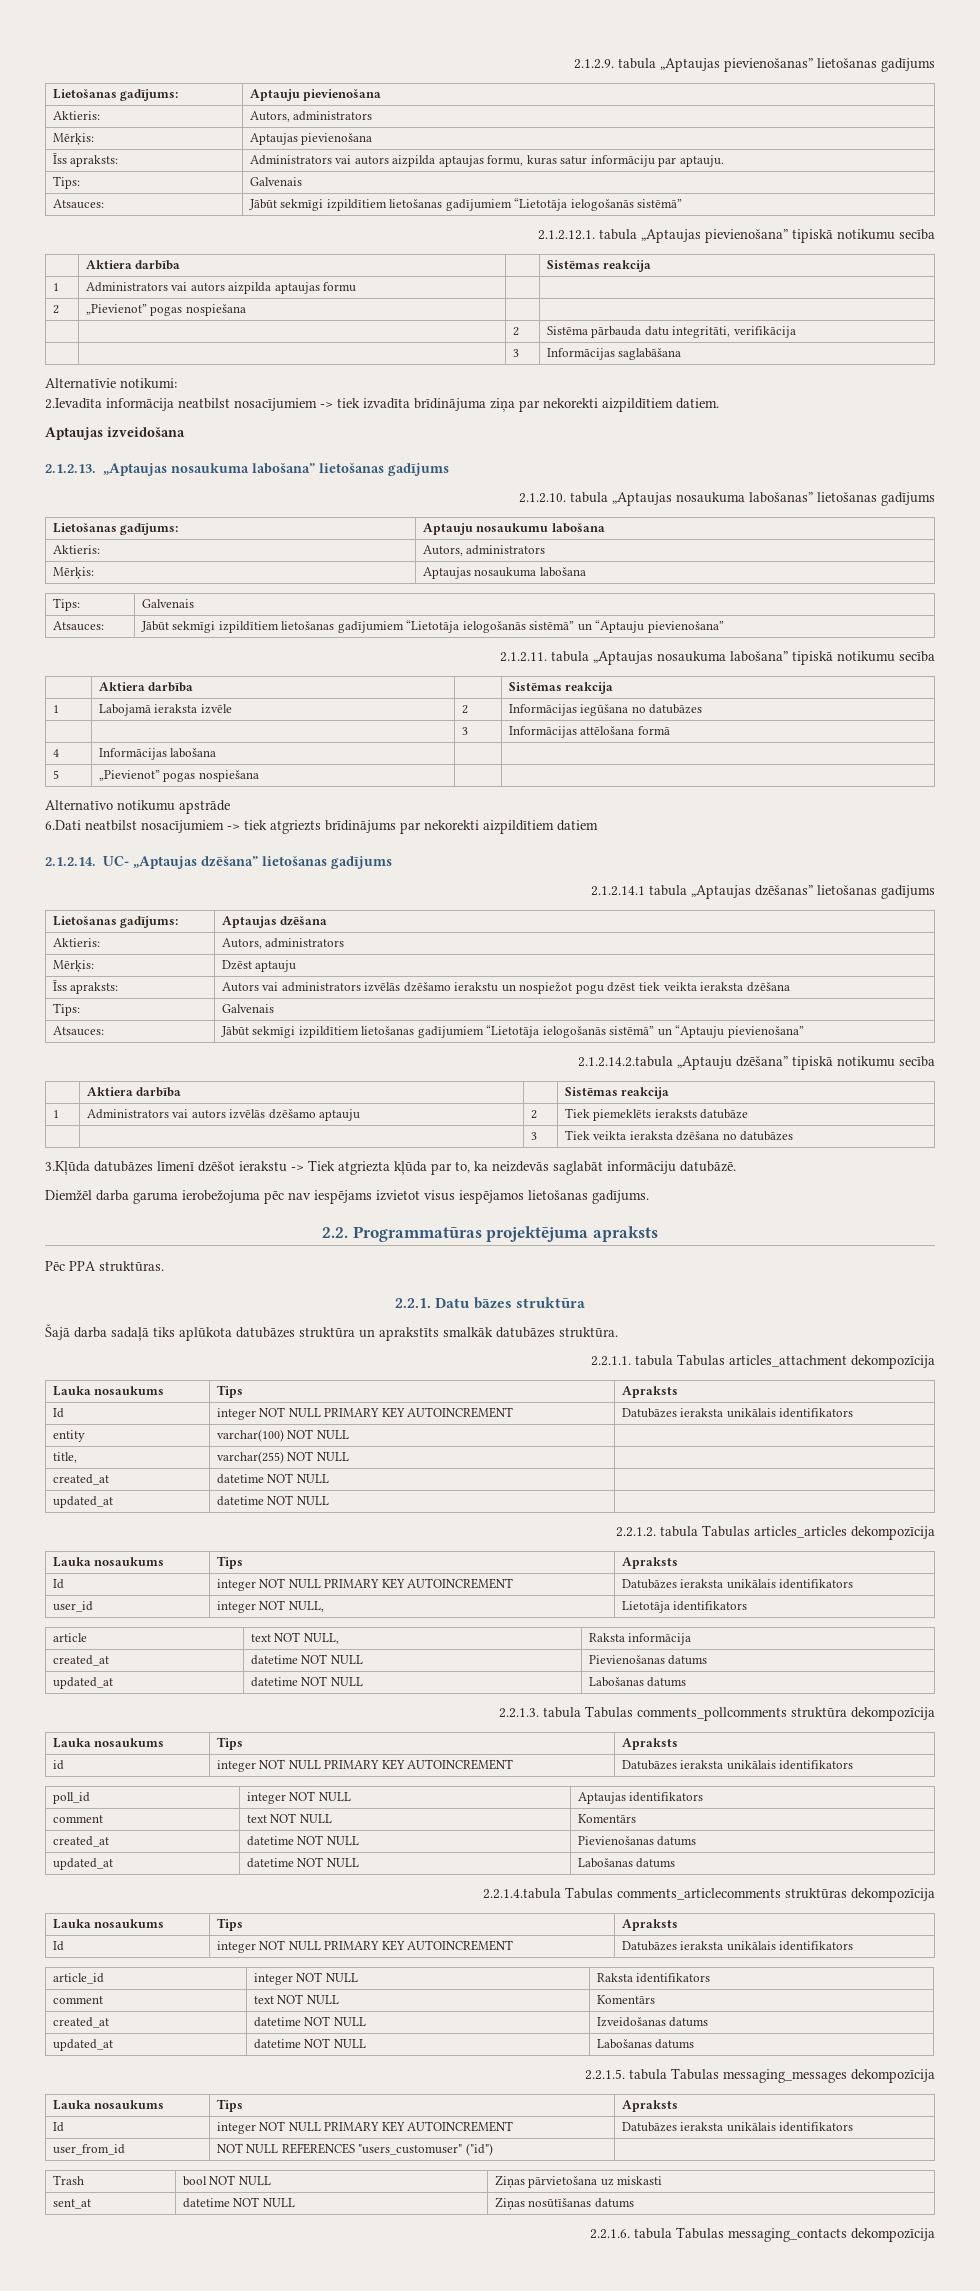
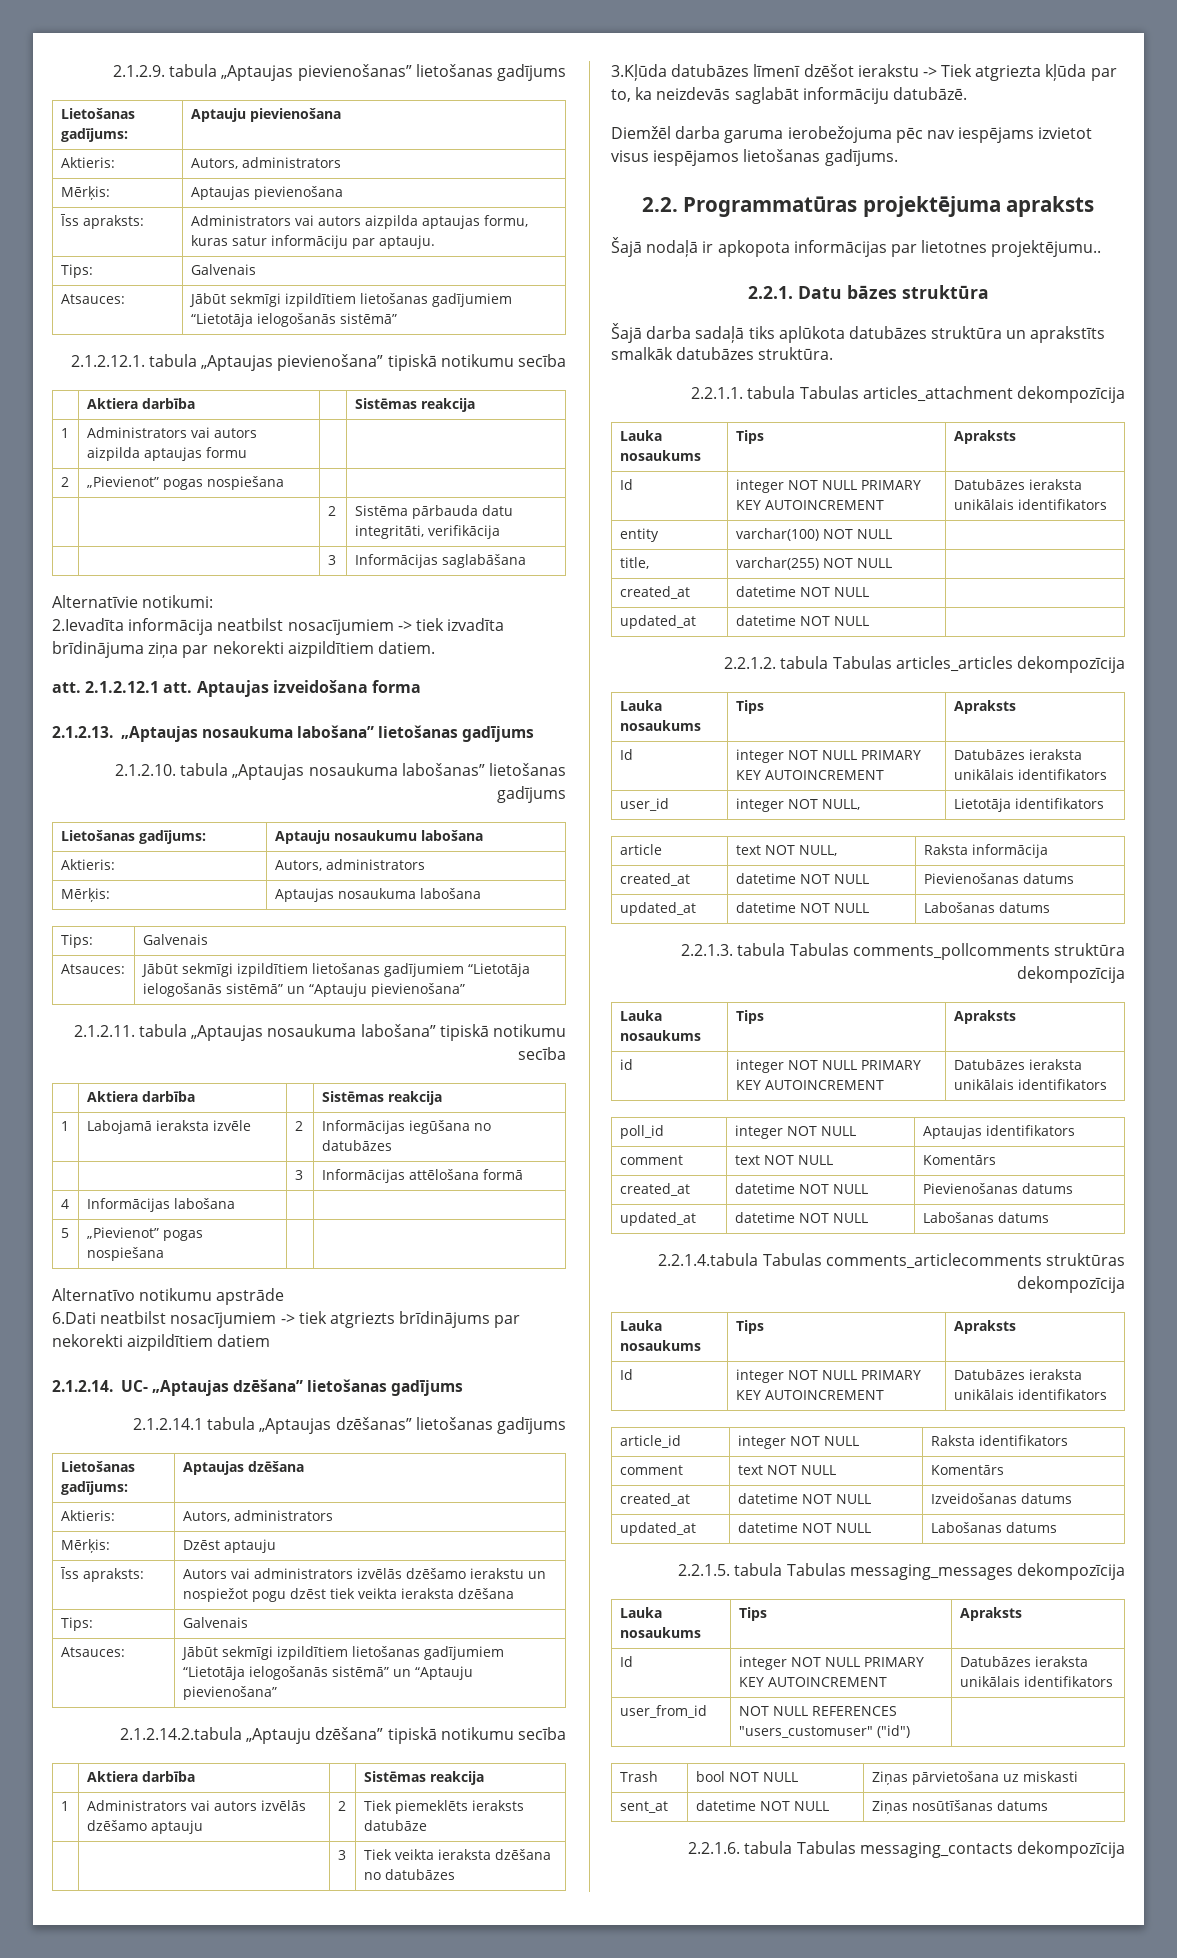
(719, 403) none -> [52,681,193,693] att. 2.1.2.12.1 att.
(185, 432) none -> [371,680,421,693] forma
[45,1261,164,1272] Pēc PPA struktūras. -> [611,237,1102,257] Šajā nodaļā ir apkopota informācijas par lietotnes projektējumu..

